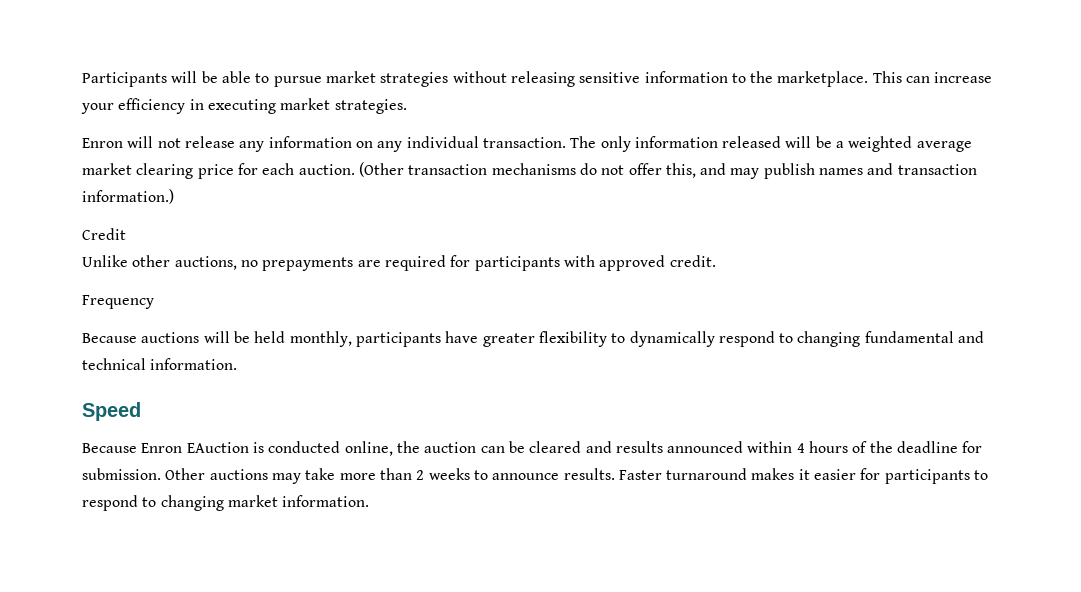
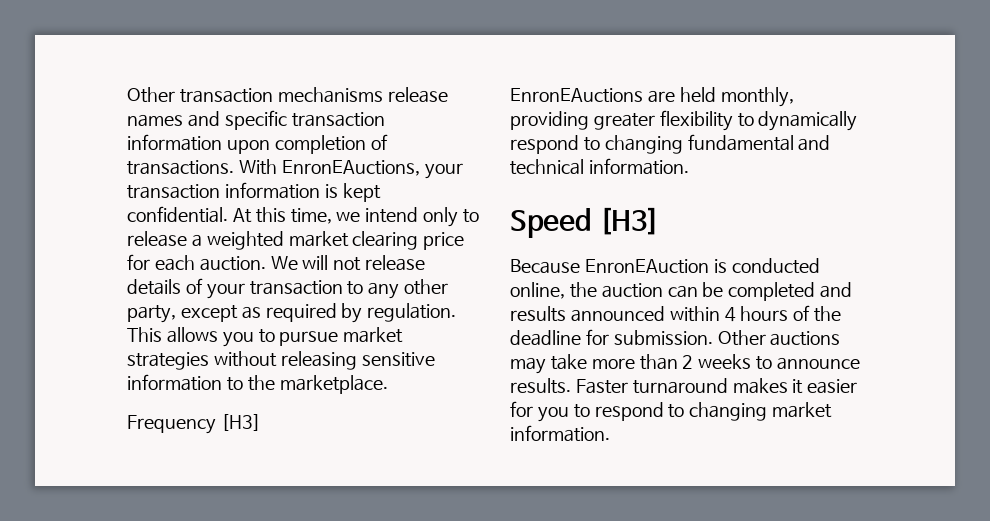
[82,71,251,87] Participants will be able -> [127,87,448,103] [127,110,385,130] [127,134,388,154] [127,159,463,179] [127,182,381,202] [127,206,480,227] [127,231,465,250] [127,254,426,271] [127,278,449,299] [127,303,457,323] [127,327,254,347] Other transaction mechanisms release names and specific transaction information upon completion of transactions. With EnronEAuctions, your transaction information is kept confidential. At this time, we intend only to release a weighted market clearing price for each auction. We will not release details of your transaction to any other party, except as required by regulation. This allows you
[872,71,993,83] [81,98,407,114] [82,136,972,152] [82,162,977,179] [82,189,174,204] [82,228,126,240] [82,255,716,271] [82,295,154,309] [82,331,479,347] This can increase your efficiency in executing market strategies. // Enron will not release any information on any individual transaction. The only information released will be a weighted average market clearing price for each auction. (Other transaction mechanisms do not offer this, and may publish names and transaction information.) // Credit // Unlike other auctions, no prepayments are required for participants with approved credit. // Frequency // Because auctions will be held monthly, participants have -> [127,414,261,434] [510,87,794,107] [510,111,589,130] // Frequency [H3] // EnronEAuctions are held monthly, providing
[82,442,249,453] // Because Enron EAuction -> [598,207,659,235] [510,259,709,274] [H3] // Because EnronEAuction
[529,441,582,453] cleared -> [728,282,816,301] completed
[884,469,970,484] participants -> [537,407,569,422] you

